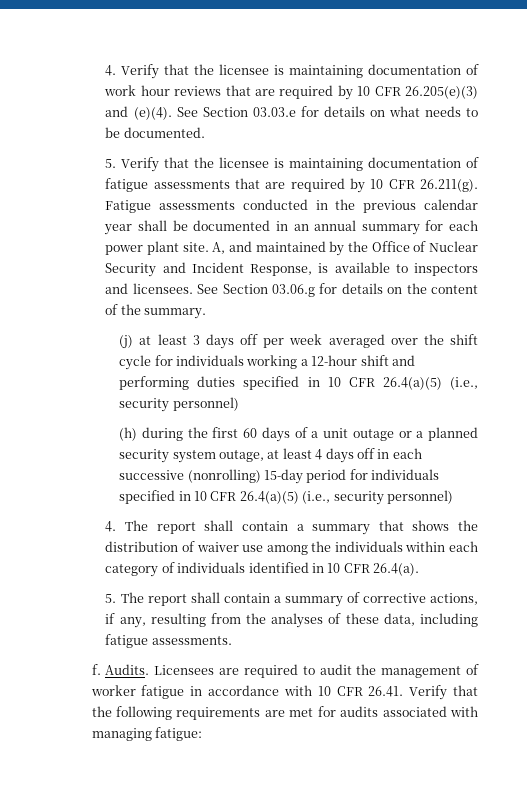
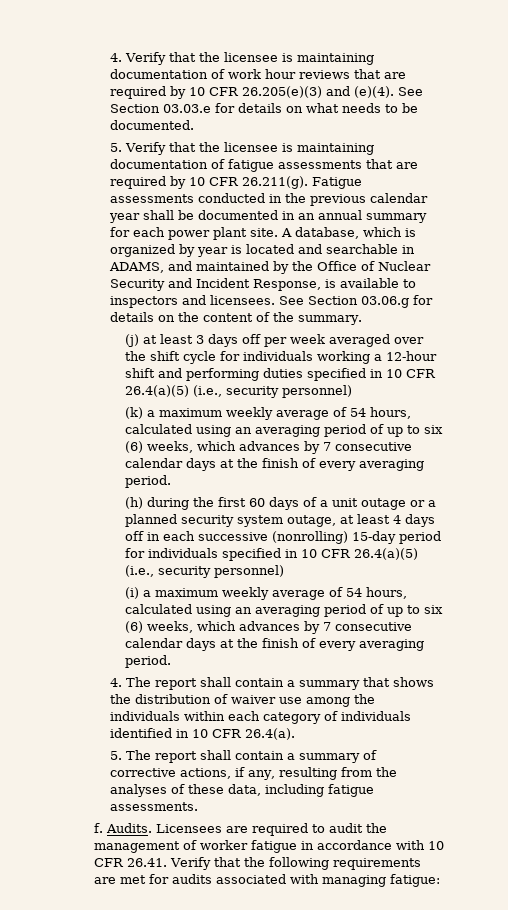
[212,242,226,254] A, -> [280,227,416,239] [109,244,415,257] [108,262,164,273] A database, which is organized by year is located and searchable in ADAMS,
(239, 404) none -> [125,407,412,420] [125,424,444,437] [125,441,413,454] [125,458,425,471] [125,475,172,488] // (k) a maximum weekly average of 54 hours, calculated using an averaging period of up to six (6) weeks, which advances by 7 consecutive calendar days at the finish of every averaging period.
(453, 497) none -> [125,587,408,600] [125,604,444,617] [125,621,413,634] [125,638,425,651] [125,655,172,668] // (i) a maximum weekly average of 54 hours, calculated using an averaging period of up to six (6) weeks, which advances by 7 consecutive calendar days at the finish of every averaging period.

